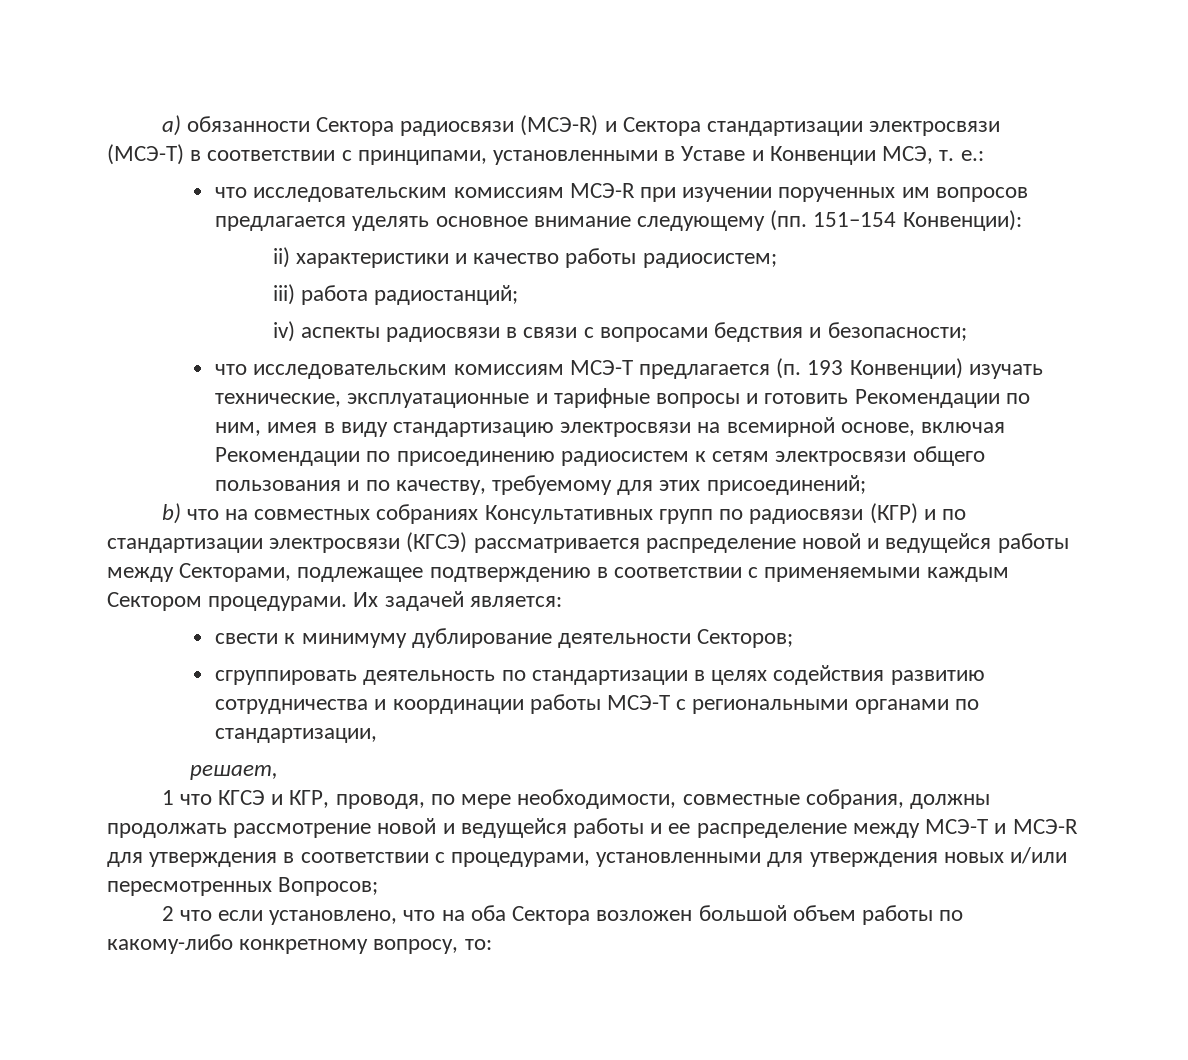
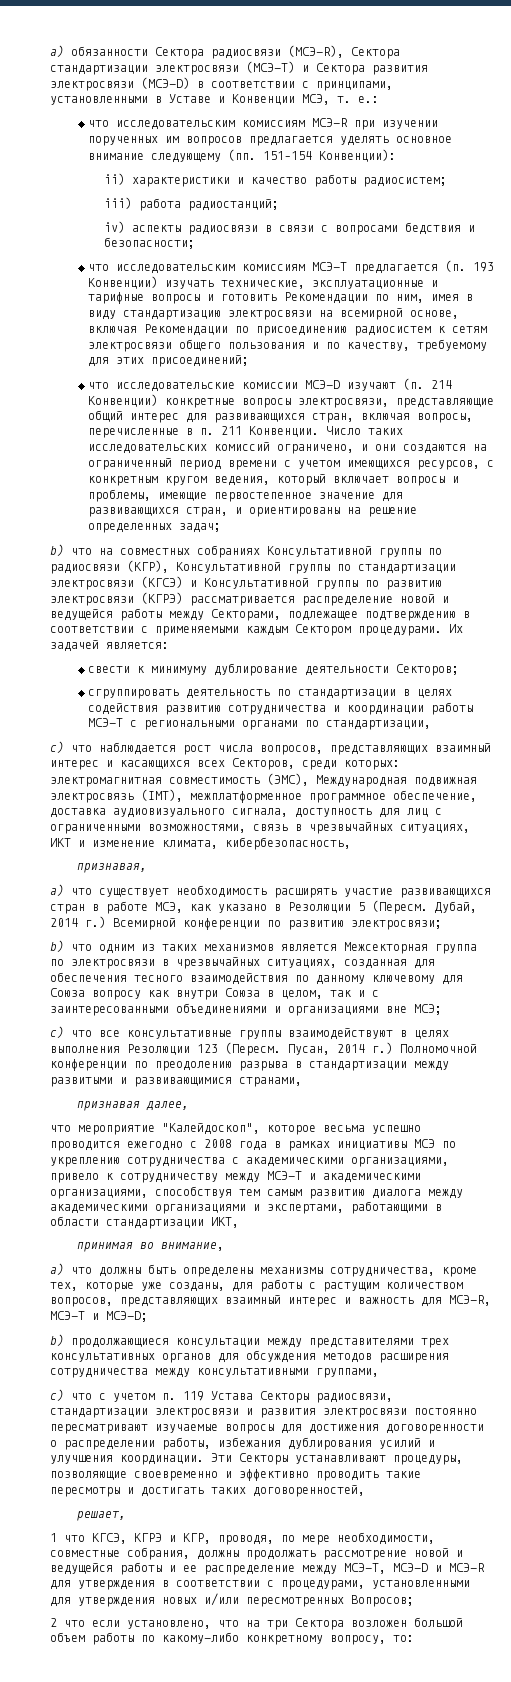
[520,115,617,136] (МСЭ-R) и -> [288,45,344,58] (МСЭ-R),
(184, 154) none -> [302,63,428,75] [50,77,190,91] и Сектора развития электросвязи (МСЭ-D)
(866, 485) none -> [88,378,453,392] [88,394,495,408] [88,410,474,423] [88,426,404,438] [88,442,488,454] [88,458,495,470] [88,474,460,486] [88,489,404,502] [88,507,418,517] [88,523,222,533] // что исследовательские комиссии МСЭ-D изучают (п. 214 Конвенции) конкретные вопросы электросвязи, представляющие общий интерес для развивающихся стран, включая вопросы, перечисленные в п. 211 Конвенции. Число таких исследовательских комиссий ограничено, и они создаются на ограниченный период времени с учетом имеющихся ресурсов, с конкретным кругом ведения, который включает вопросы и проблемы, имеющие первостепенное значение для развивающихся стран, и ориентированы на решение определенных задач;
[484,503,966,524] [107,532,468,553] Консультативных групп по радиосвязи (КГР) и по стандартизации электросвязи (КГСЭ) -> [267,546,442,558] [50,560,456,574] [50,576,442,590] [50,592,183,606] Консультативной группы по радиосвязи (КГР), Консультативной группы по стандартизации электросвязи (КГСЭ) и Консультативной группы по развитию электросвязи (КГРЭ)
(378, 735) none -> [50,741,491,755] [50,758,400,770] [50,773,477,787] [50,789,477,803] [50,808,442,818] [50,822,470,834] [50,837,351,850] [77,863,148,873] [50,884,491,898] [50,900,477,914] [50,916,442,930] [50,940,477,954] [50,957,435,969] [50,972,463,985] [50,988,379,1000] [50,1003,442,1016] [50,1026,449,1040] [50,1042,477,1056] [50,1059,449,1071] [50,1077,302,1087] [77,1101,190,1111] [50,1123,421,1135] [50,1139,456,1151] [50,1157,449,1167] [50,1171,421,1183] [50,1186,463,1199] [50,1201,442,1214] [50,1216,239,1229] [77,1242,225,1252] [50,1263,477,1277] [50,1279,463,1292] [50,1295,491,1307] [50,1311,148,1322] [50,1334,449,1348] [50,1350,449,1363] [50,1368,379,1378] [50,1389,393,1403] [50,1408,477,1418] [50,1424,484,1434] [50,1437,435,1450] [50,1453,463,1465] [50,1469,421,1481] [50,1485,365,1497] // c) что наблюдается рост числа вопросов, представляющих взаимный интерес и касающихся всех Секторов, среди которых: электромагнитная совместимость (ЭМС), Международная подвижная электросвязь (IMT), межплатформенное программное обеспечение, доставка аудиовизуального сигнала, доступность для лиц с ограниченными возможностями, связь в чрезвычайных ситуациях, ИКТ и изменение климата, кибербезопасность, // признавая, // a) что существует необходимость расширять участие развивающихся стран в работе МСЭ, как указано в Резолюции 5 (Пересм. Дубай, 2014 г.) Всемирной конференции по развитию электросвязи; // b) что одним из таких механизмов является Межсекторная группа по электросвязи в чрезвычайных ситуациях, созданная для обеспечения тесного взаимодействия по данному ключевому для Союза вопросу как внутри Союза в целом, так и с заинтересованными объединениями и организациями вне МСЭ; // c) что все консультативные группы взаимодействуют в целях выполнения Резолюции 123 (Пересм. Пусан, 2014 г.) Полномочной конференции по преодолению разрыва в стандартизации между развитыми и развивающимися странами, // признавая далее, // что мероприятие "Калейдоскоп", которое весьма успешно проводится ежегодно с 2008 года в рамках инициативы МСЭ по укреплению сотрудничества с академическими организациями, привело к сотрудничеству между МСЭ-T и академическими организациями, способствуя тем самым развитию диалога между академическими организациями и экспертами, работающими в области стандартизации ИКТ, // принимая во внимание, // a) что должны быть определены механизмы сотрудничества, кроме тех, которые уже созданы, для работы с растущим количеством вопросов, представляющих взаимный интерес и важность для МСЭ-R, МСЭ-T и МСЭ-D; // b) продолжающиеся консультации между представителями трех консультативных органов для обсуждения методов расширения сотрудничества между консультативными группами, // c) что с учетом п. 119 Устава Секторы радиосвязи, стандартизации электросвязи и развития электросвязи постоянно пересматривают изучаемые вопросы для достижения договоренности о распределении работы, избежания дублирования усилий и улучшения координации. Эти Секторы устанавливают процедуры, позволяющие своевременно и эффективно проводить такие пересмотры и достигать таких договоренностей,
[218,790,266,805] КГСЭ -> [92,1533,162,1544] КГСЭ, КГРЭ
[925,819,989,834] МСЭ-Т -> [344,1563,428,1574] МСЭ-Т, МСЭ-D
[470,905,506,921] оба -> [267,1620,288,1630] три

